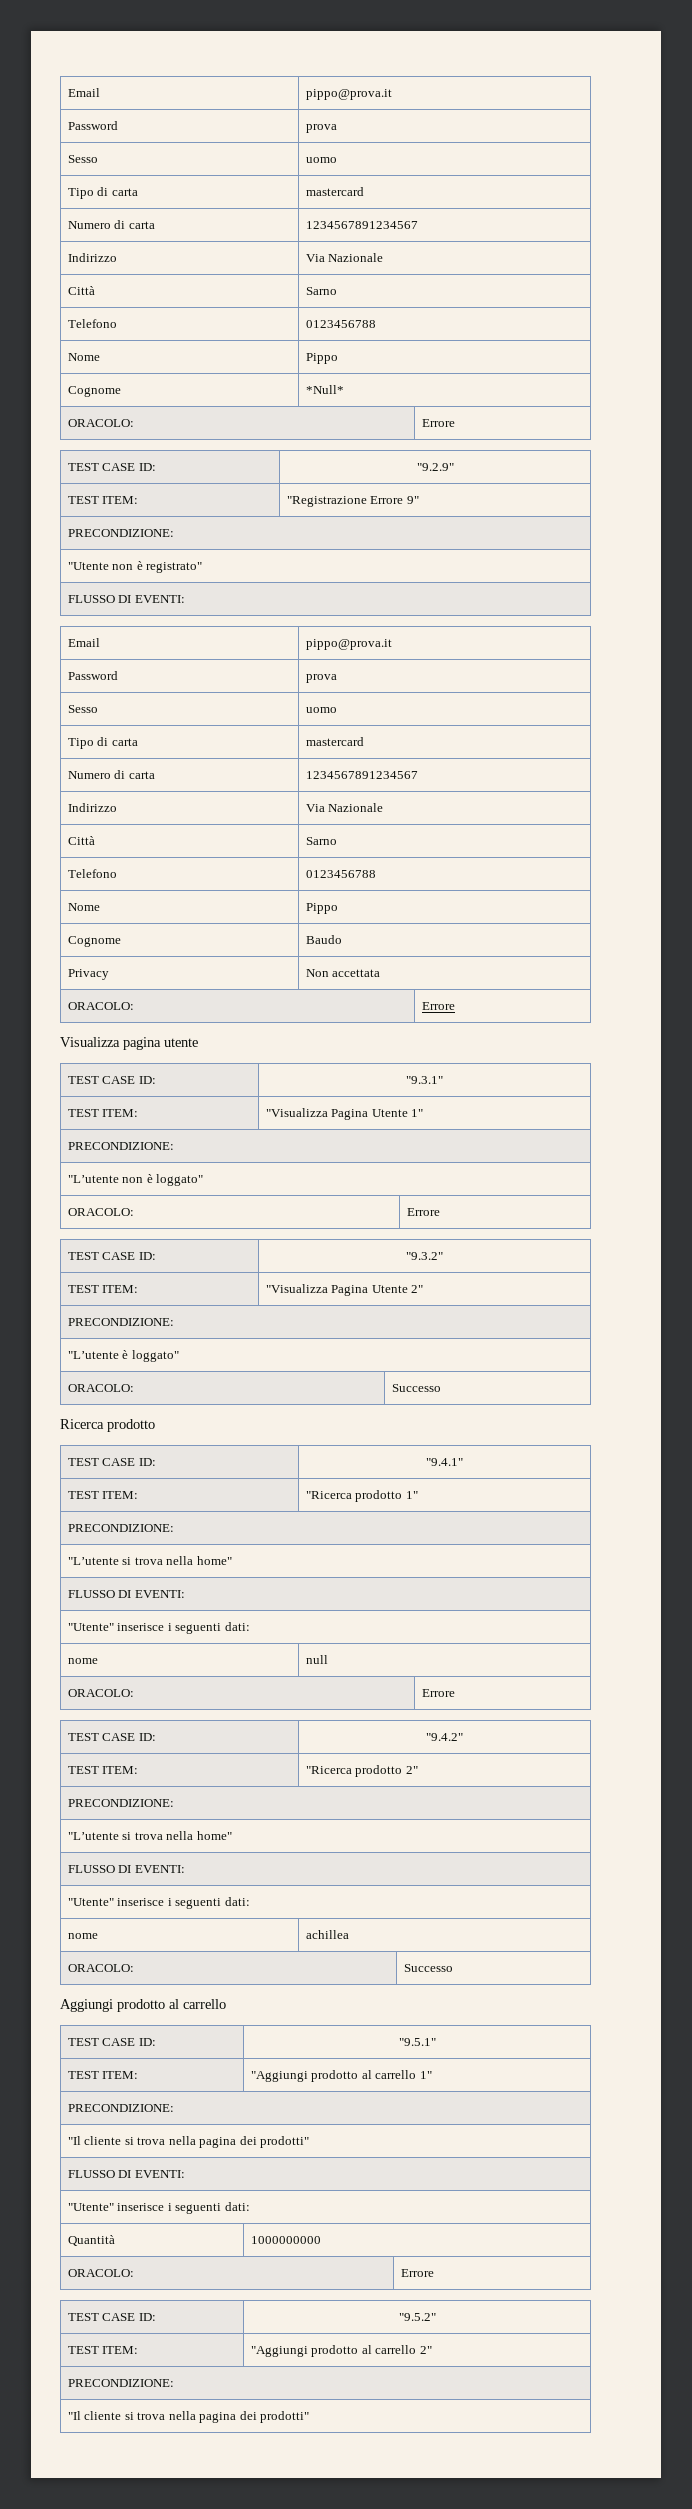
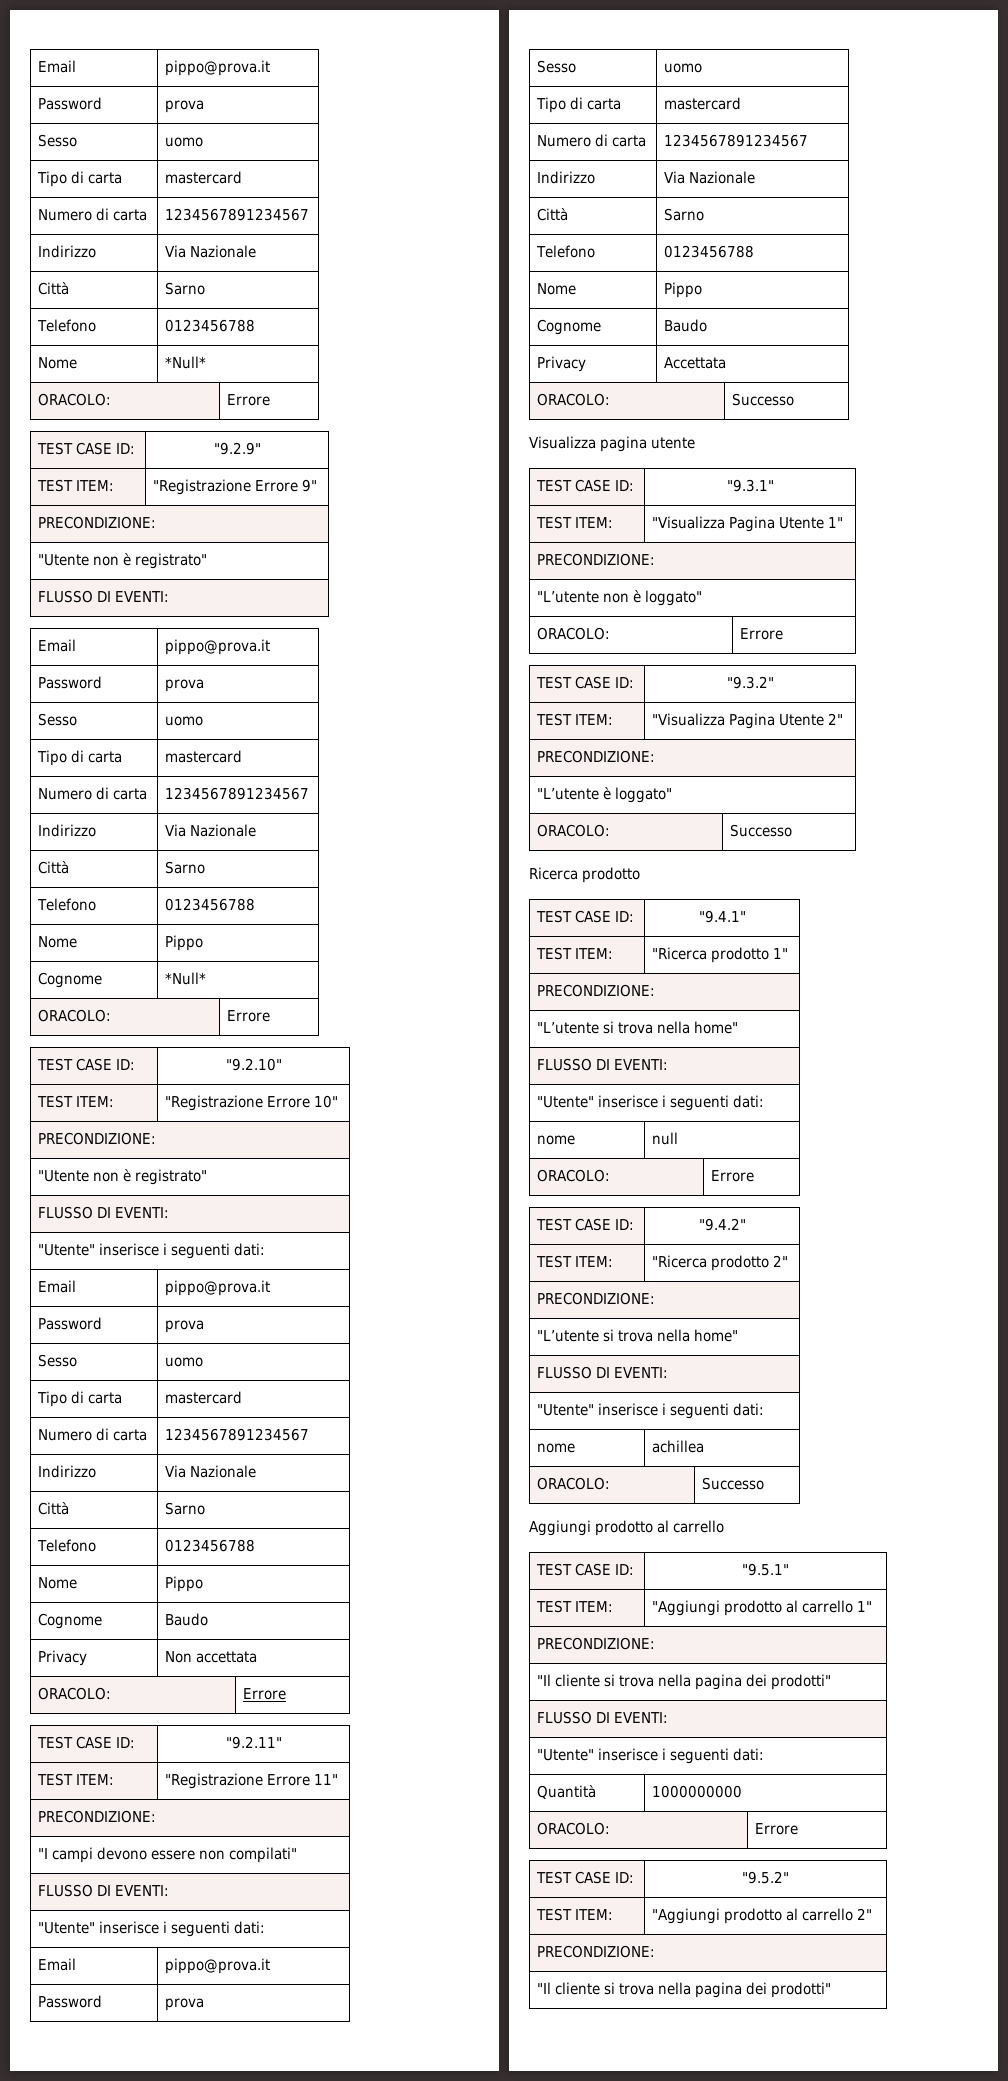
[305,353,338,364] [67,386,121,397] | Pippo // Cognome -> (77, 363) none
(338, 908) none -> [37,972,102,988] [164,972,206,985] [37,1009,111,1022] [226,1010,270,1022] [36,1058,135,1071] [225,1058,282,1071] [36,1095,114,1108] [164,1095,338,1111] [37,1132,156,1145] [37,1169,207,1185] [37,1206,169,1219] [37,1243,265,1259] [37,1280,76,1293] [164,1280,270,1296] [37,1317,102,1330] [164,1320,204,1333] [37,1354,77,1367] [164,1357,203,1367] [36,1391,122,1407] [164,1391,242,1404] [37,1428,147,1441] [164,1428,309,1441] [37,1465,96,1478] [164,1465,256,1478] [37,1502,69,1515] [164,1502,205,1515] [36,1539,96,1552] [164,1539,255,1552] [37,1577,77,1589] [164,1576,203,1592] // Cognome | *Null* // ORACOLO: | Errore // TEST CASE ID: | "9.2.10" // TEST ITEM: | "Registrazione Errore 10" // PRECONDIZIONE: // "Utente non è registrato" // FLUSSO DI EVENTI: // "Utente" inserisce i seguenti dati: // Email | pippo@prova.it // Password | prova // Sesso | uomo // Tipo di carta | mastercard // Numero di carta | 1234567891234567 // Indirizzo | Via Nazionale // Città | Sarno // Telefono | 0123456788 // Nome | Pippo
(455, 1006) none -> [36,1736,135,1749] [225,1736,282,1749] [36,1773,114,1786] [164,1773,338,1789] [37,1810,156,1823] [37,1847,297,1863] [37,1884,169,1897] [37,1921,265,1937] [37,1958,76,1971] [164,1958,270,1974] [37,1995,102,2008] [164,1998,204,2011] [536,60,576,73] [663,63,702,73] [535,97,621,113] [663,97,741,110] [536,134,646,147] [663,134,808,147] [536,171,595,184] [663,171,755,184] [536,208,568,221] [663,208,704,221] [535,245,595,258] [663,245,754,258] [536,283,576,295] [663,282,702,298] [536,319,601,335] [663,319,707,332] [536,356,586,372] [663,357,726,369] [536,393,610,406] [731,393,794,406] // TEST CASE ID: | "9.2.11" // TEST ITEM: | "Registrazione Errore 11" // PRECONDIZIONE: // "I campi devono essere non compilati" // FLUSSO DI EVENTI: // "Utente" inserisce i seguenti dati: // Email | pippo@prova.it // Password | prova // Sesso | uomo // Tipo di carta | mastercard // Numero di carta | 1234567891234567 // Indirizzo | Via Nazionale // Città | Sarno // Telefono | 0123456788 // Nome | Pippo // Cognome | Baudo // Privacy | Accettata // ORACOLO: | Successo

